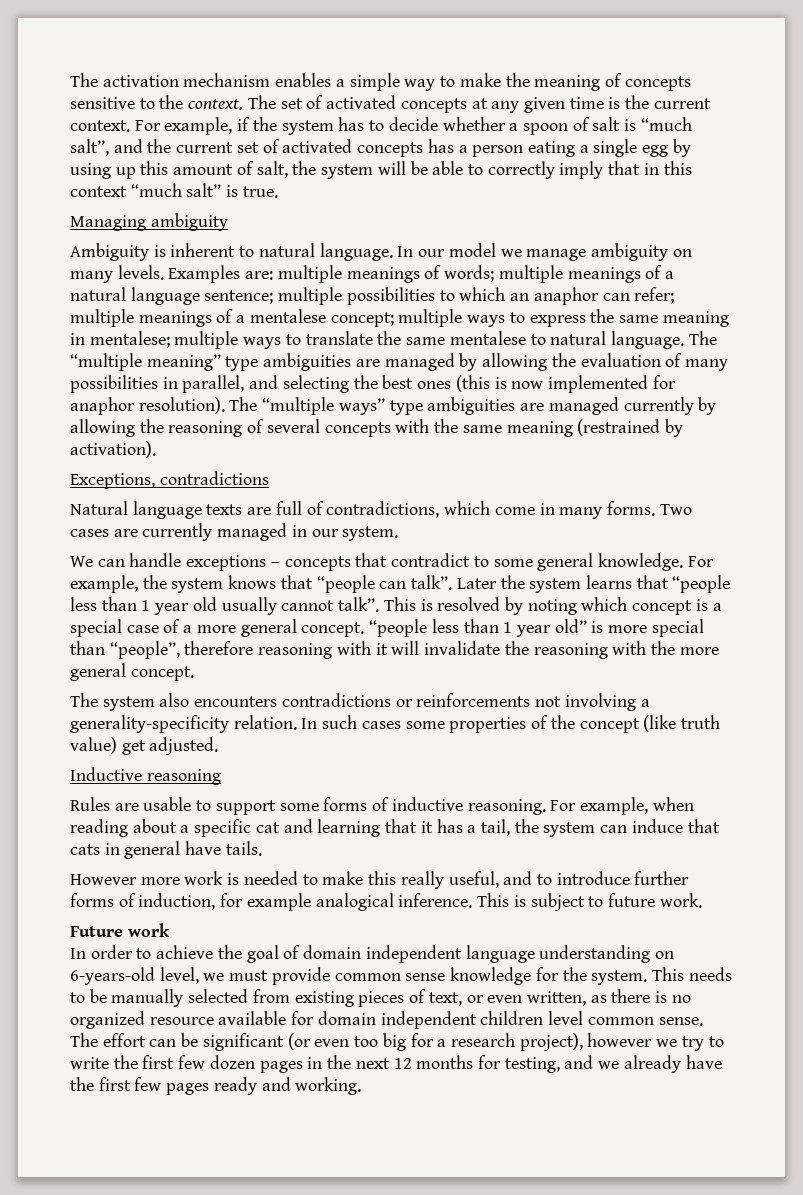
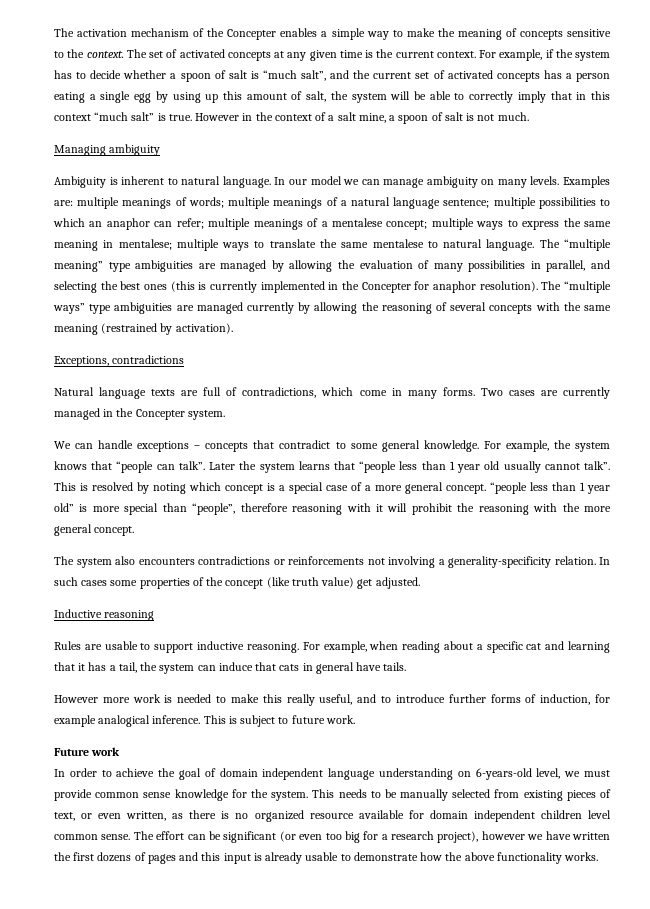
(271, 80) none -> [193,28,277,40] of the Concepter
(278, 192) none -> [195,112,529,124] However in the context of a salt mine, a spoon of salt is not much.
(522, 253) none -> [361,179,380,185] can
[511,375,648,393] now implemented -> [210,281,411,293] currently implemented in the Concepter
[311,529,339,537] our -> [116,408,185,420] the Concepter
[424,641,501,655] invalidate -> [411,503,452,515] prohibit
[279,797,390,811] some forms of -> (194, 648) none
[681,1036,724,1051] [70,1055,722,1073] [70,1077,362,1095] try to write the first few dozen pages in the next 12 months for testing, and we already have the first few pages ready and working. -> [545,831,611,840] [54,852,599,864] have written the first dozens of pages and this input is already usable to demonstrate how the above functionality works.

